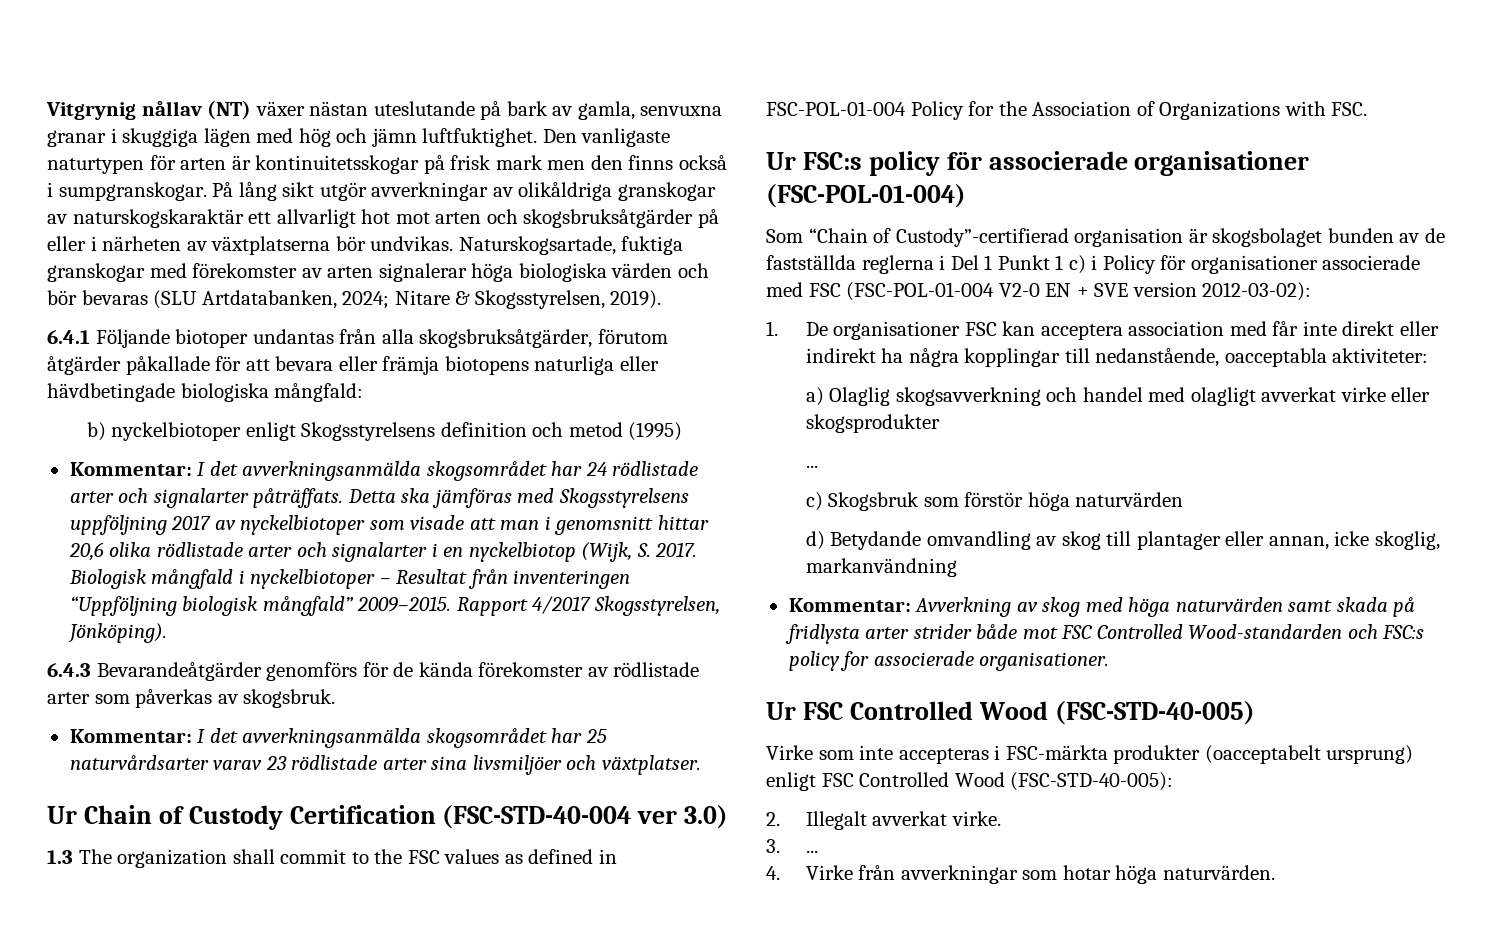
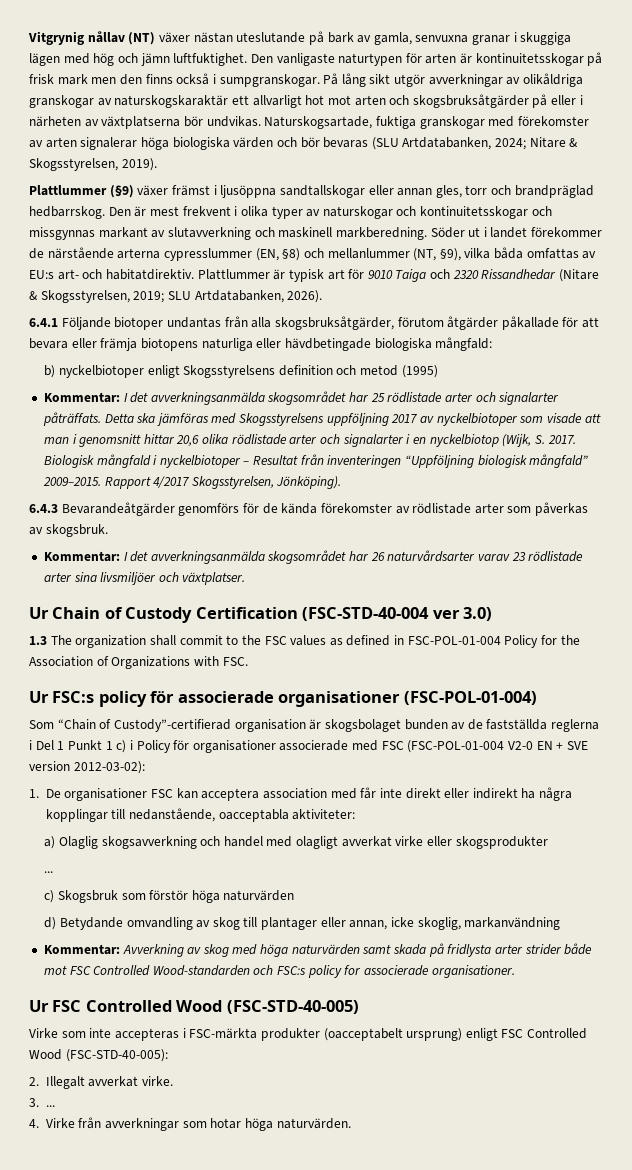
(662, 299) none -> [29,185,594,198] [29,206,552,219] [29,227,603,240] [29,247,597,261] [29,269,600,282] [29,290,323,303] // Plattlummer (§9) växer främst i ljusöppna sandtallskogar eller annan gles, torr och brandpräglad hedbarrskog. Den är mest frekvent i olika typer av naturskogar och kontinuitetsskogar och missgynnas markant av slutavverkning och maskinell markberedning. Söder ut i landet förekommer de närstående arterna cypresslummer (EN, §8) och mellanlummer (NT, §9), vilka båda omfattas av EU:s art- och habitatdirektiv. Plattlummer är typisk art för 9010 Taiga och 2320 Rissandhedar (Nitare & Skogsstyrelsen, 2019; SLU Artdatabanken, 2026).
[585,462,607,476] 24 -> [370,393,385,402] 25
[585,729,607,743] 25 -> [370,552,385,561] 26

